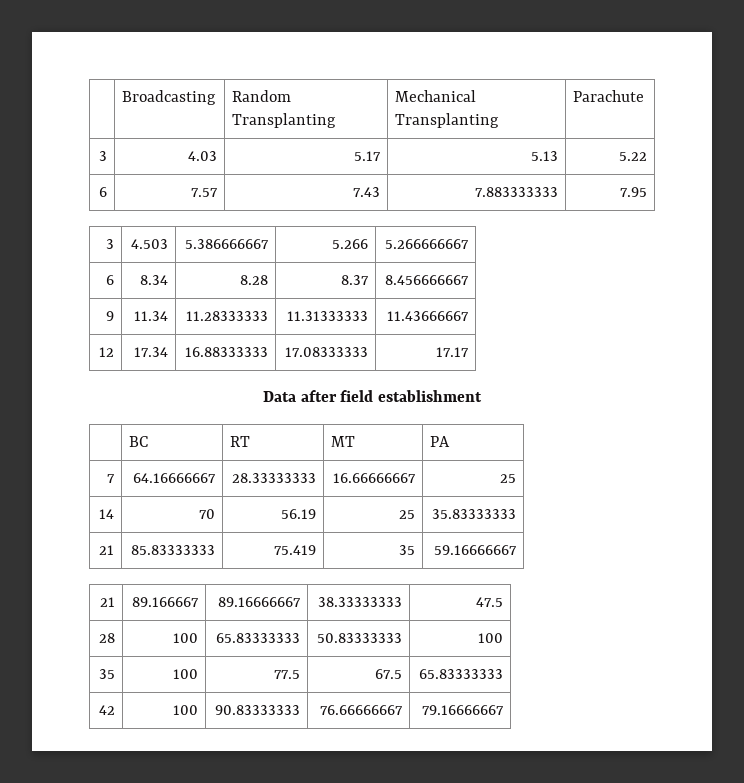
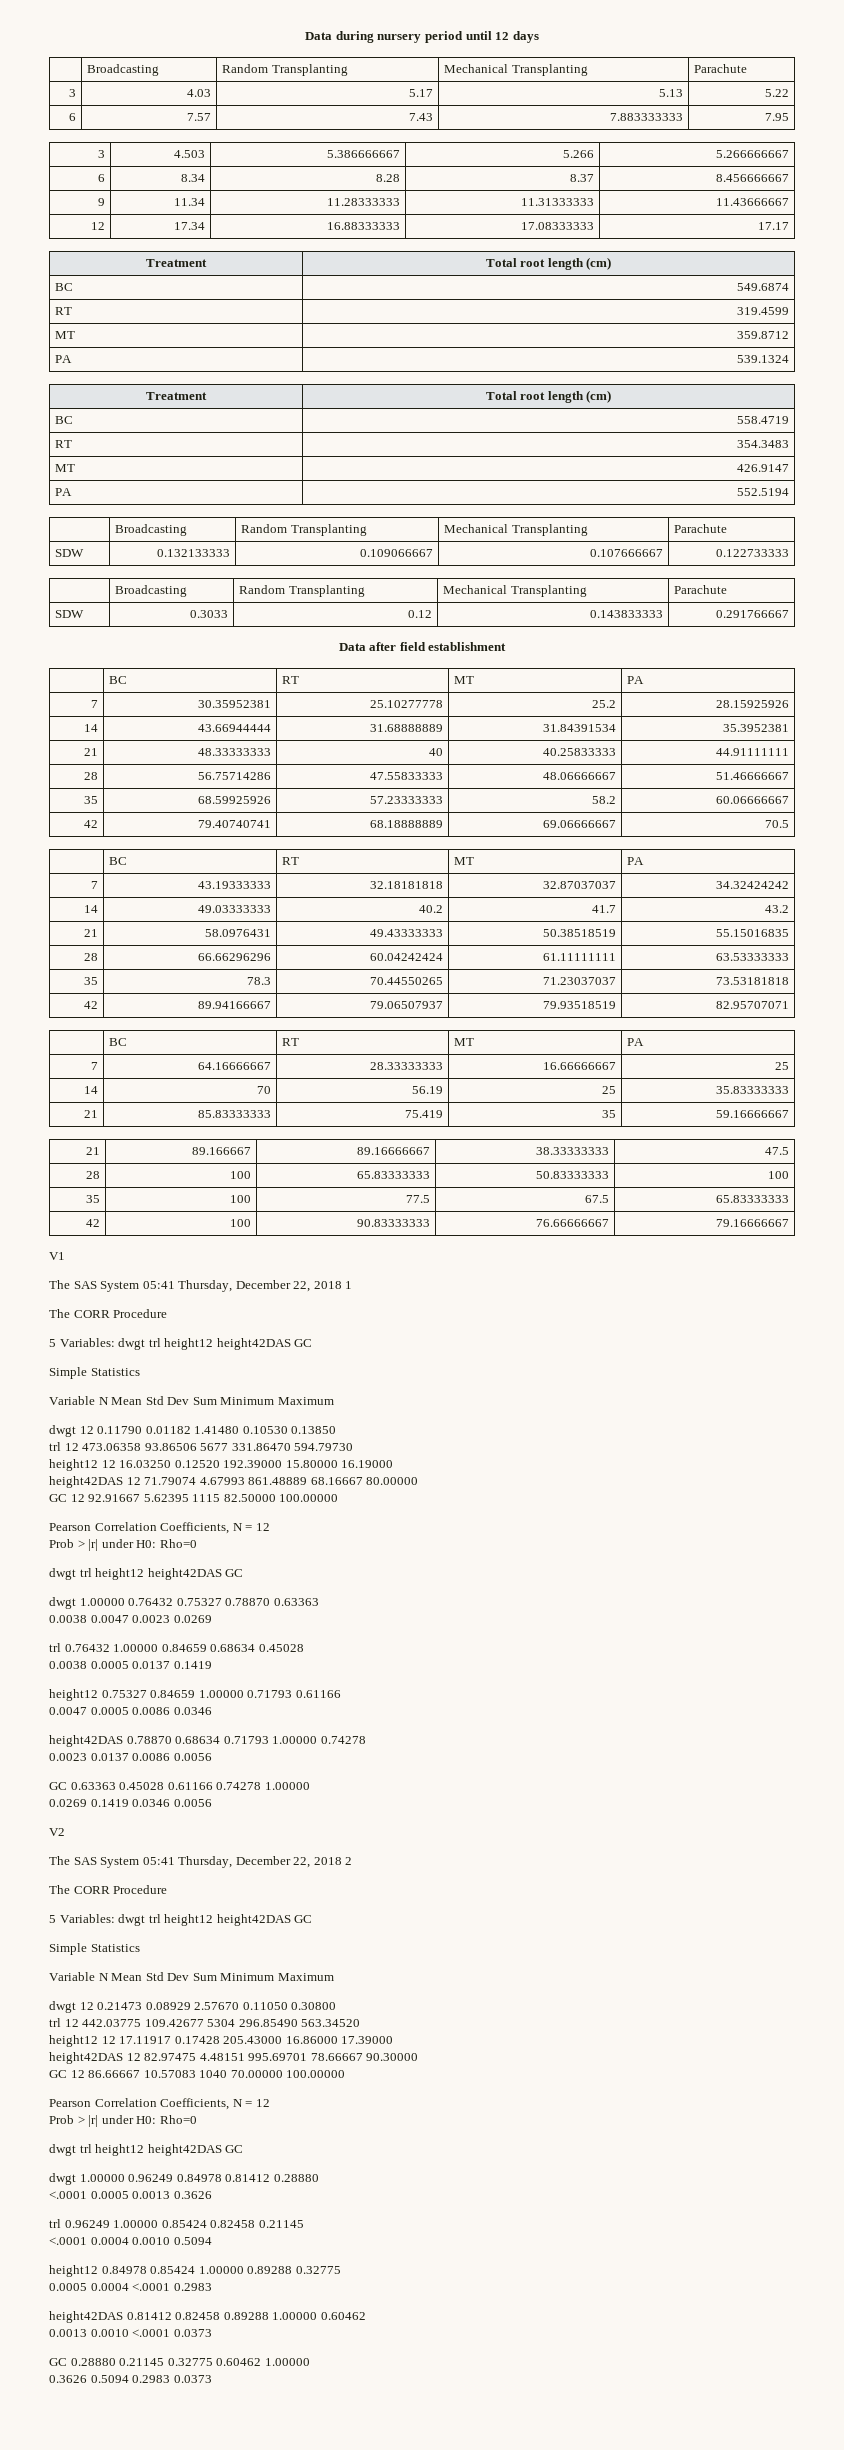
(122, 97) none -> [305,31,539,43] Data during nursery period until 12 days //
(469, 352) none -> [146,259,207,267] [485,257,612,270] [55,283,74,291] [736,283,789,291] [55,307,73,315] [736,307,789,315] [55,331,76,339] [736,331,789,339] [55,355,73,363] [736,355,789,363] [146,392,207,400] [485,390,612,403] [55,416,74,424] [736,416,789,424] [55,440,73,448] [736,440,789,448] [55,464,76,472] [736,464,789,472] [55,488,73,496] [736,488,789,496] [115,524,188,536] [241,524,367,536] [444,524,588,536] [674,524,728,533] [55,549,85,557] [156,549,230,557] [359,549,433,557] [589,549,663,557] [715,549,789,557] [115,585,188,597] [239,585,365,597] [443,585,587,597] [674,585,728,594] [55,610,85,618] [189,610,228,618] [407,610,432,618] [589,610,663,618] [715,610,789,618] // Treatment | Total root length (cm) // BC | 549.6874 // RT | 319.4599 // MT | 359.8712 // PA | 539.1324 // Treatment | Total root length (cm) // BC | 558.4719 // RT | 354.3483 // MT | 426.9147 // PA | 552.5194 // | Broadcasting | Random Transplanting | Mechanical Transplanting | Parachute // SDW | 0.132133333 | 0.109066667 | 0.107666667 | 0.122733333 // | Broadcasting | Random Transplanting | Mechanical Transplanting | Parachute // SDW | 0.3033 | 0.12 | 0.143833333 | 0.291766667
(451, 441) none -> [90,700,98,708] [197,700,271,708] [369,700,443,708] [591,700,616,708] [715,700,789,708] [83,724,98,732] [197,724,271,732] [369,724,443,732] [542,724,616,732] [722,724,789,732] [83,748,98,756] [197,748,271,756] [428,748,443,756] [542,748,616,756] [715,748,789,756] [83,772,98,780] [197,772,271,780] [369,772,443,780] [542,772,616,780] [715,772,789,780] [83,796,98,804] [197,796,271,804] [369,796,443,804] [591,796,616,804] [715,796,789,804] [83,820,98,828] [197,820,271,828] [369,820,443,828] [542,820,616,828] [764,820,789,828] [109,857,128,865] [282,857,300,865] [454,857,475,865] [627,857,645,865] [90,881,98,889] [197,881,271,889] [369,881,443,889] [542,881,616,889] [715,881,789,889] [83,905,98,913] [197,905,271,913] [418,905,443,913] [591,905,616,913] [764,905,789,913] [83,929,98,937] [204,929,271,937] [369,929,443,937] [542,929,616,937] [715,929,789,937] [83,953,98,961] [197,953,271,961] [369,953,443,961] [542,953,616,961] [715,953,789,961] [83,977,98,985] [246,977,271,985] [369,977,443,985] [542,977,616,985] [715,977,789,985] [83,1001,98,1009] [197,1001,271,1009] [369,1001,443,1009] [542,1001,616,1009] [715,1001,789,1009] [109,1038,128,1046] [282,1038,300,1046] [454,1038,475,1046] [627,1038,645,1046] // 7 | 30.35952381 | 25.10277778 | 25.2 | 28.15925926 // 14 | 43.66944444 | 31.68888889 | 31.84391534 | 35.3952381 // 21 | 48.33333333 | 40 | 40.25833333 | 44.91111111 // 28 | 56.75714286 | 47.55833333 | 48.06666667 | 51.46666667 // 35 | 68.59925926 | 57.23333333 | 58.2 | 60.06666667 // 42 | 79.40740741 | 68.18888889 | 69.06666667 | 70.5 // | BC | RT | MT | PA // 7 | 43.19333333 | 32.18181818 | 32.87037037 | 34.32424242 // 14 | 49.03333333 | 40.2 | 41.7 | 43.2 // 21 | 58.0976431 | 49.43333333 | 50.38518519 | 55.15016835 // 28 | 66.66296296 | 60.04242424 | 61.11111111 | 63.53333333 // 35 | 78.3 | 70.44550265 | 71.23037037 | 73.53181818 // 42 | 89.94166667 | 79.06507937 | 79.93518519 | 82.95707071 // | BC | RT | MT | PA
(504, 710) none -> [49,1252,65,1260] [49,1280,353,1292] [49,1309,168,1318] [49,1338,313,1350] [49,1367,140,1379] [49,1396,334,1405] [49,1425,337,1437] [49,1442,354,1451] [49,1459,394,1471] [49,1476,419,1488] [49,1494,339,1502] [49,1522,270,1534] [49,1539,197,1551] [49,1568,244,1580] [49,1597,319,1609] [49,1615,212,1623] [49,1643,304,1652] [49,1661,212,1669] [49,1689,341,1701] [49,1707,212,1715] [49,1735,366,1747] [49,1753,212,1761] [49,1782,310,1790] [49,1799,212,1807] [49,1828,65,1836] [49,1856,353,1868] [49,1885,168,1894] [49,1914,313,1926] [49,1943,140,1955] [49,1972,334,1981] [49,2001,337,2013] [49,2018,361,2027] [49,2035,394,2047] [49,2052,419,2064] [49,2070,346,2078] [49,2098,270,2110] [49,2115,197,2127] [49,2144,244,2156] [49,2173,319,2185] [49,2191,212,2199] [49,2219,304,2228] [49,2237,212,2245] [49,2265,341,2277] [49,2283,212,2291] [49,2311,366,2323] [49,2329,212,2337] [49,2358,310,2366] [49,2375,212,2383] // V1 // The SAS System 05:41 Thursday, December 22, 2018 1 // The CORR Procedure // 5 Variables: dwgt trl height12 height42DAS GC // Simple Statistics // Variable N Mean Std Dev Sum Minimum Maximum // dwgt 12 0.11790 0.01182 1.41480 0.10530 0.13850 // trl 12 473.06358 93.86506 5677 331.86470 594.79730 // height12 12 16.03250 0.12520 192.39000 15.80000 16.19000 // height42DAS 12 71.79074 4.67993 861.48889 68.16667 80.00000 // GC 12 92.91667 5.62395 1115 82.50000 100.00000 // Pearson Correlation Coefficients, N = 12 // Prob > |r| under H0: Rho=0 // dwgt trl height12 height42DAS GC // dwgt 1.00000 0.76432 0.75327 0.78870 0.63363 // 0.0038 0.0047 0.0023 0.0269 // trl 0.76432 1.00000 0.84659 0.68634 0.45028 // 0.0038 0.0005 0.0137 0.1419 // height12 0.75327 0.84659 1.00000 0.71793 0.61166 // 0.0047 0.0005 0.0086 0.0346 // height42DAS 0.78870 0.68634 0.71793 1.00000 0.74278 // 0.0023 0.0137 0.0086 0.0056 // GC 0.63363 0.45028 0.61166 0.74278 1.00000 // 0.0269 0.1419 0.0346 0.0056 // V2 // The SAS System 05:41 Thursday, December 22, 2018 2 // The CORR Procedure // 5 Variables: dwgt trl height12 height42DAS GC // Simple Statistics // Variable N Mean Std Dev Sum Minimum Maximum // dwgt 12 0.21473 0.08929 2.57670 0.11050 0.30800 // trl 12 442.03775 109.42677 5304 296.85490 563.34520 // height12 12 17.11917 0.17428 205.43000 16.86000 17.39000 // height42DAS 12 82.97475 4.48151 995.69701 78.66667 90.30000 // GC 12 86.66667 10.57083 1040 70.00000 100.00000 // Pearson Correlation Coefficients, N = 12 // Prob > |r| under H0: Rho=0 // dwgt trl height12 height42DAS GC // dwgt 1.00000 0.96249 0.84978 0.81412 0.28880 // <.0001 0.0005 0.0013 0.3626 // trl 0.96249 1.00000 0.85424 0.82458 0.21145 // <.0001 0.0004 0.0010 0.5094 // height12 0.84978 0.85424 1.00000 0.89288 0.32775 // 0.0005 0.0004 <.0001 0.2983 // height42DAS 0.81412 0.82458 0.89288 1.00000 0.60462 // 0.0013 0.0010 <.0001 0.0373 // GC 0.28880 0.21145 0.32775 0.60462 1.00000 // 0.3626 0.5094 0.2983 0.0373

